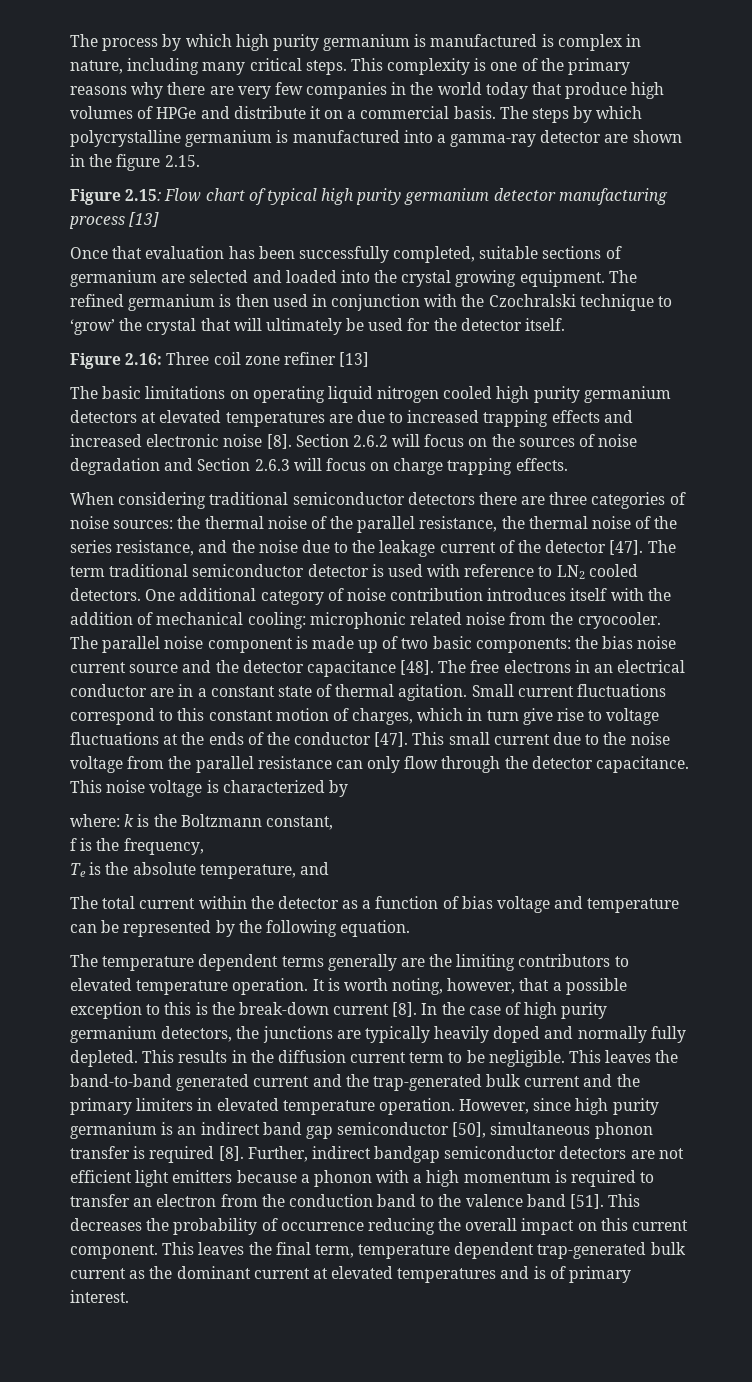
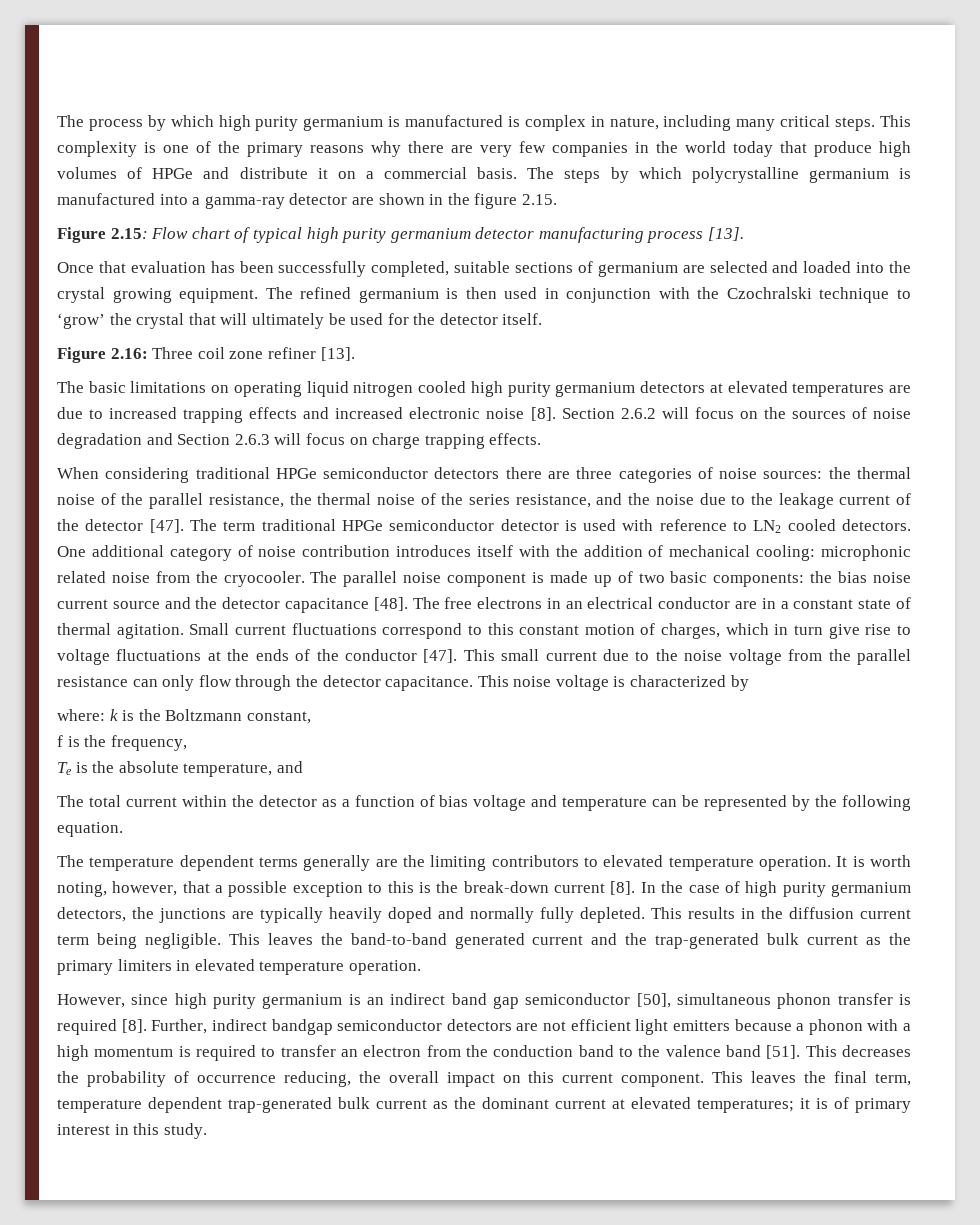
[129,212,160,227] [13] -> [708,227,745,241] [13].
[339,352,370,367] [13] -> [320,347,355,361] [13].
(289, 498) none -> [275,468,317,479] HPGe
(189, 570) none -> [341,520,383,531] HPGe
[448,1050,485,1063] to be -> [96,933,137,949] being
[583,1074,613,1087] and -> [866,937,882,945] as
(455, 1106) none -> (421, 967) //
[367,1218,435,1235] reducing -> [283,1071,351,1087] reducing,
[397,1266,530,1283] temperatures and -> [697,1098,810,1113] temperatures; it
[70,1290,129,1303] interest. -> [57,1123,207,1139] interest in this study.

